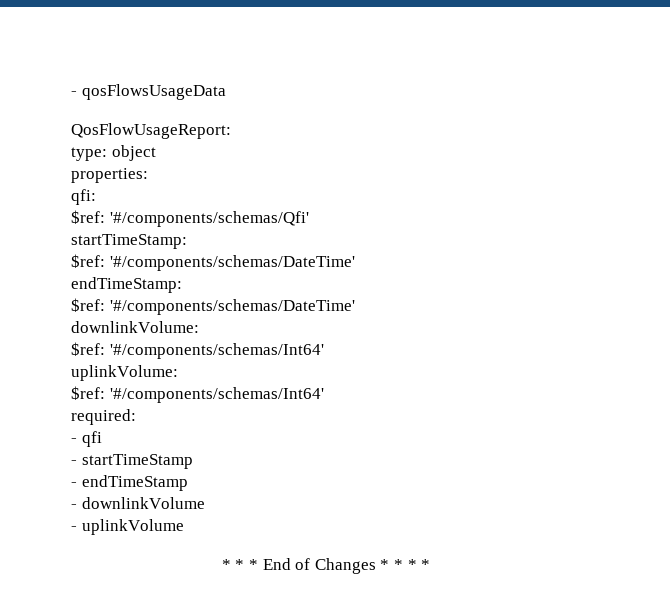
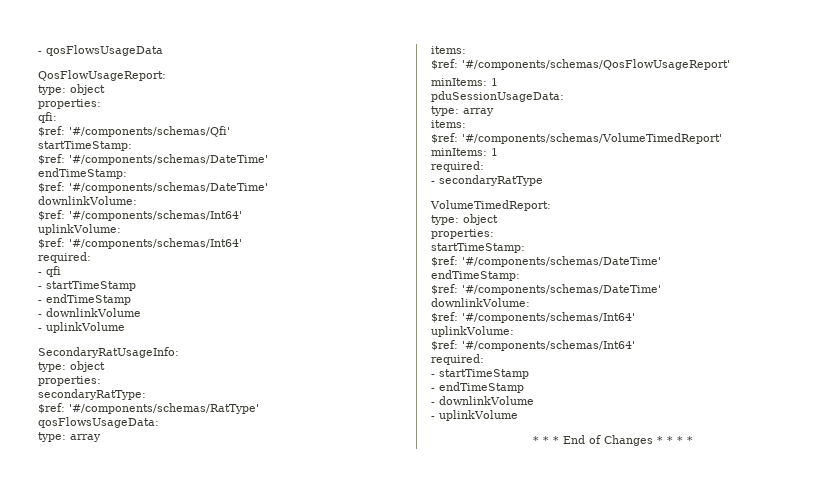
(184, 527) none -> [38,347,179,358] [38,361,105,372] [38,376,101,386] [38,389,146,400] [38,403,259,414] [38,417,159,428] [38,432,101,442] [431,46,466,54] [431,59,730,70] [431,78,498,86] [431,91,564,102] [431,106,494,116] [431,120,466,128] [431,133,722,144] [431,148,498,156] [431,161,484,172] [431,175,543,186] [430,200,551,211] [431,214,498,225] [431,229,494,239] [431,243,525,253] [431,256,661,267] [431,270,520,281] [431,284,661,295] [431,298,530,307] [431,312,635,323] [431,326,514,337] [431,340,635,351] [431,354,484,365] [431,369,529,379] [431,382,524,393] [431,396,534,405] [431,410,518,421] // SecondaryRatUsageInfo: // type: object // properties: // secondaryRatType: // $ref: '#/components/schemas/RatType' // qosFlowsUsageData: // type: array // items: // $ref: '#/components/schemas/QosFlowUsageReport' // minItems: 1 // pduSessionUsageData: // type: array // items: // $ref: '#/components/schemas/VolumeTimedReport' // minItems: 1 // required: // - secondaryRatType // VolumeTimedReport: // type: object // properties: // startTimeStamp: // $ref: '#/components/schemas/DateTime' // endTimeStamp: // $ref: '#/components/schemas/DateTime' // downlinkVolume: // $ref: '#/components/schemas/Int64' // uplinkVolume: // $ref: '#/components/schemas/Int64' // required: // - startTimeStamp // - endTimeStamp // - downlinkVolume // - uplinkVolume

